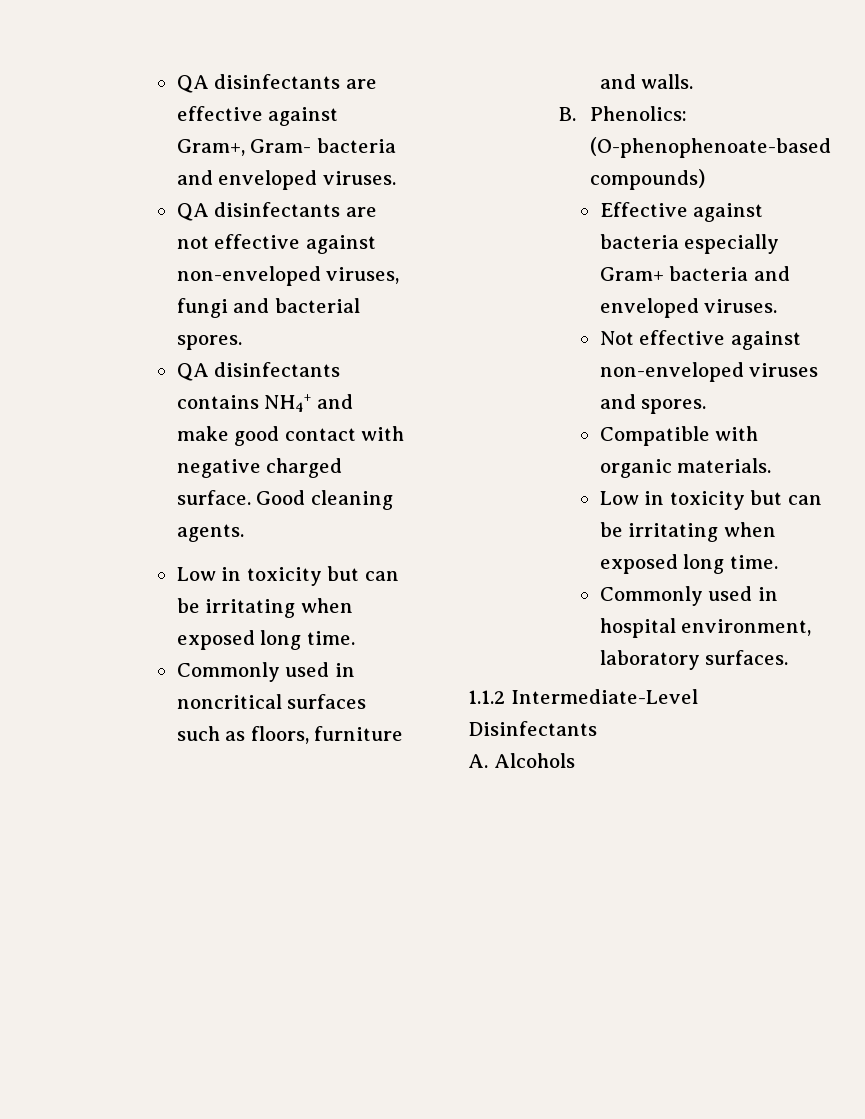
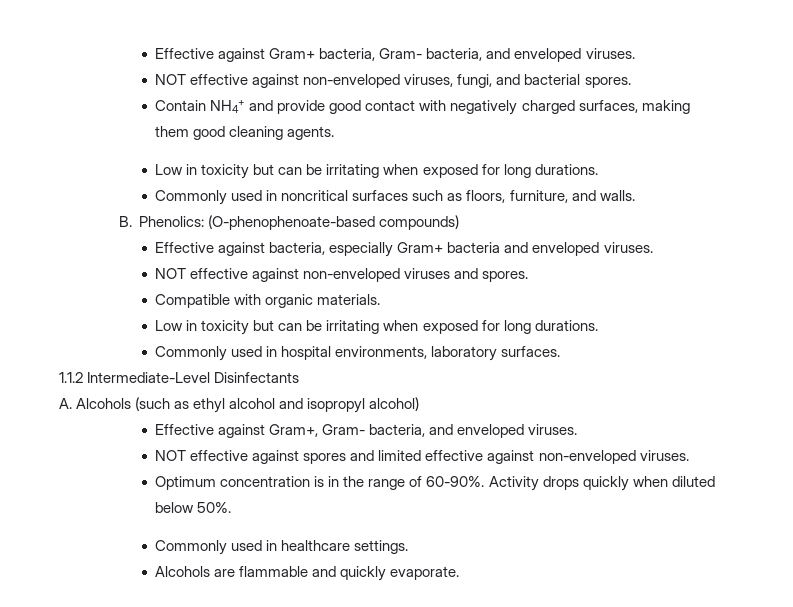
[176,74,377,93] [176,106,339,126] [176,138,396,156] [176,170,396,190] [176,202,377,221] [176,236,209,249] QA disinfectants are effective against Gram+, Gram- bacteria and enveloped viruses. // QA disinfectants are not -> [155,48,635,62] [155,74,187,85] Effective against Gram+ bacteria, Gram- bacteria, and enveloped viruses. // NOT
[176,298,228,318] fungi -> [457,74,493,88] fungi,
[176,362,341,381] [176,395,259,409] QA disinfectants contains -> [155,100,207,111] Contain
[176,426,229,441] make -> [277,100,326,114] provide
[176,458,343,478] [176,490,306,505] negative charged surface. Good -> [450,100,690,115] [155,126,226,140] negatively charged surfaces, making them good
[260,630,355,650] long time. -> [481,164,598,178] for long durations.
[314,726,404,741] furniture -> [509,190,568,203] furniture,
[599,234,679,249] bacteria -> [269,242,326,255] bacteria,
[599,331,634,345] Not -> [155,268,187,279] NOT
[683,554,778,574] long time. -> [481,320,598,334] for long durations.
[681,619,812,636] environment, -> [335,346,428,359] environments,
(575, 760) none -> [135,397,420,413] [155,424,578,438] [155,450,689,464] [155,476,715,491] [155,502,232,513] [155,540,409,555] [155,566,460,581] (such as ethyl alcohol and isopropyl alcohol) // Effective against Gram+, Gram- bacteria, and enveloped viruses. // NOT effective against spores and limited effective against non-enveloped viruses. // Optimum concentration is in the range of 60-90%. Activity drops quickly when diluted below 50%. // Commonly used in healthcare settings. // Alcohols are flammable and quickly evaporate.

